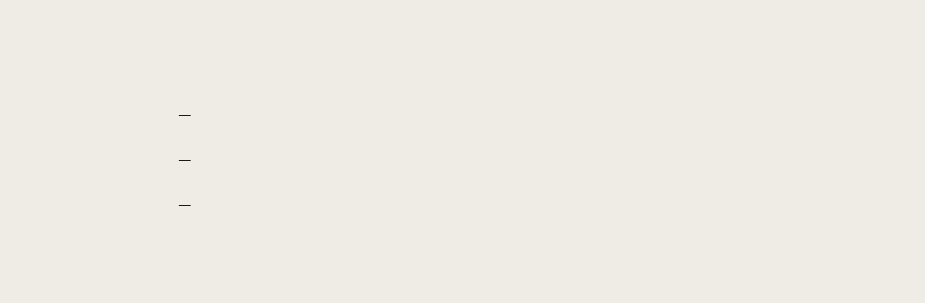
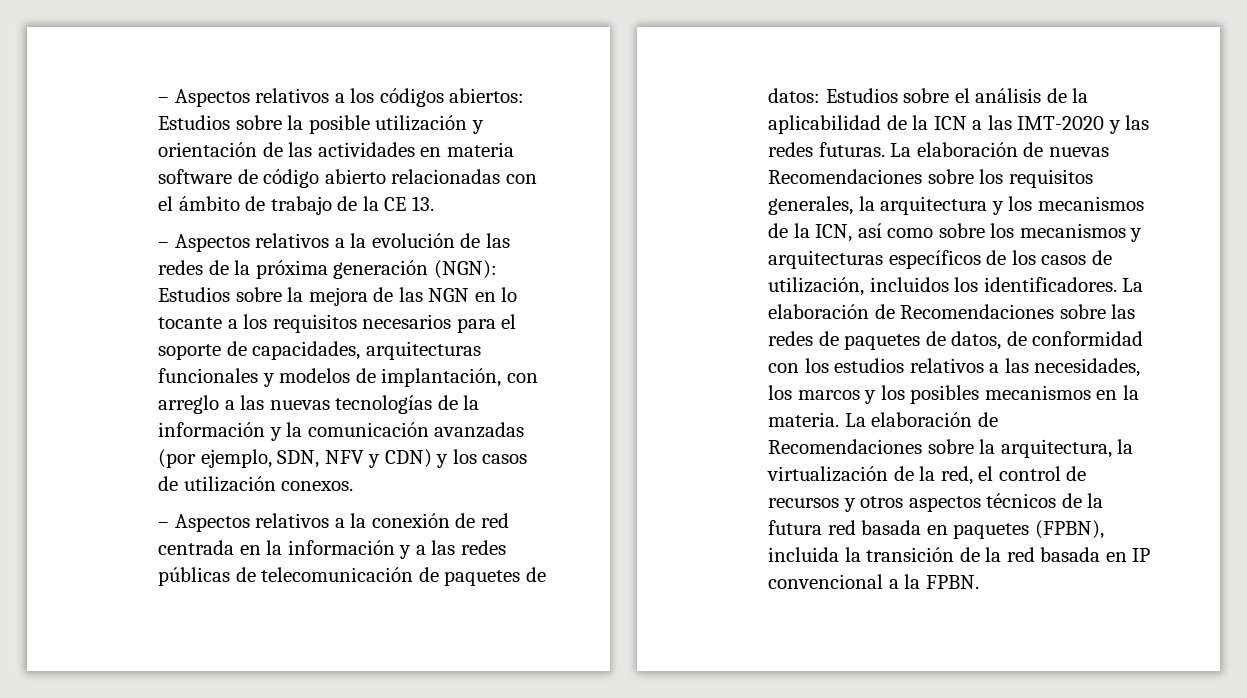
[178,115,192,121] [178,160,192,166] [178,205,192,211] – // – // – -> [158,88,525,107] [158,115,484,134] [158,142,514,157] [158,169,537,188] [158,196,434,215] [158,233,510,252] [158,260,497,279] [158,287,518,306] [158,314,517,333] [158,341,481,360] [158,368,538,387] [158,395,480,414] [158,422,525,441] [158,449,528,468] [158,476,354,492] [158,513,509,532] [158,540,506,559] [158,567,546,586] [768,88,1089,103] [768,115,1150,134] [768,142,1109,157] [768,169,1093,188] [768,196,1144,215] [768,223,1143,242] [768,250,1112,269] [768,277,1144,296] [768,304,1136,319] [768,331,1144,350] [768,358,1141,377] [768,385,1139,404] [768,412,998,427] [768,439,1134,458] [767,466,1087,485] [768,493,1104,512] [768,520,1104,539] [768,547,1151,562] [768,574,979,589] – Aspectos relativos a los códigos abiertos: Estudios sobre la posible utilización y orientación de las actividades en materia software de código abierto relacionadas con el ámbito de trabajo de la CE 13. // – Aspectos relativos a la evolución de las redes de la próxima generación (NGN): Estudios sobre la mejora de las NGN en lo tocante a los requisitos necesarios para el soporte de capacidades, arquitecturas funcionales y modelos de implantación, con arreglo a las nuevas tecnologías de la información y la comunicación avanzadas (por ejemplo, SDN, NFV y CDN) y los casos de utilización conexos. // – Aspectos relativos a la conexión de red centrada en la información y a las redes públicas de telecomunicación de paquetes de datos: Estudios sobre el análisis de la aplicabilidad de la ICN a las IMT-2020 y las redes futuras. La elaboración de nuevas Recomendaciones sobre los requisitos generales, la arquitectura y los mecanismos de la ICN, así como sobre los mecanismos y arquitecturas específicos de los casos de utilización, incluidos los identificadores. La elaboración de Recomendaciones sobre las redes de paquetes de datos, de conformidad con los estudios relativos a las necesidades, los marcos y los posibles mecanismos en la materia. La elaboración de Recomendaciones sobre la arquitectura, la virtualización de la red, el control de recursos y otros aspectos técnicos de la futura red basada en paquetes (FPBN), incluida la transición de la red basada en IP convencional a la FPBN.

